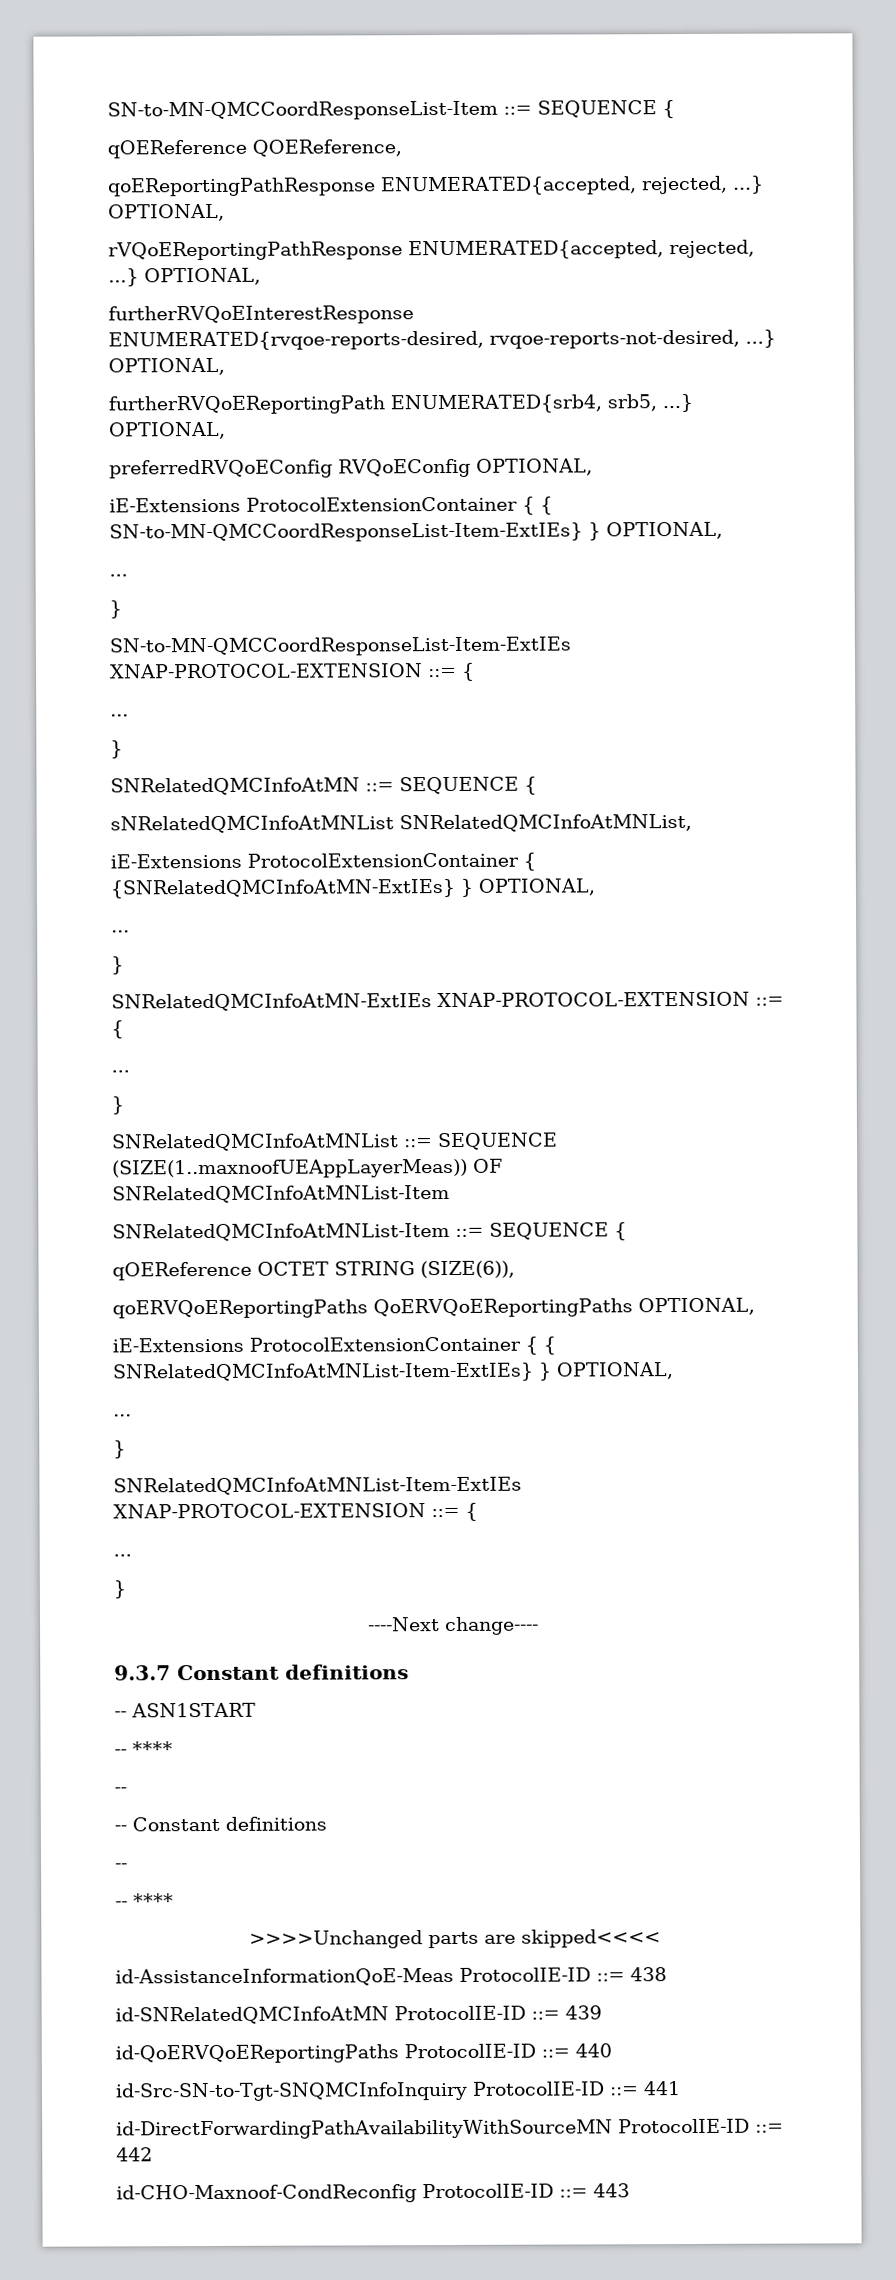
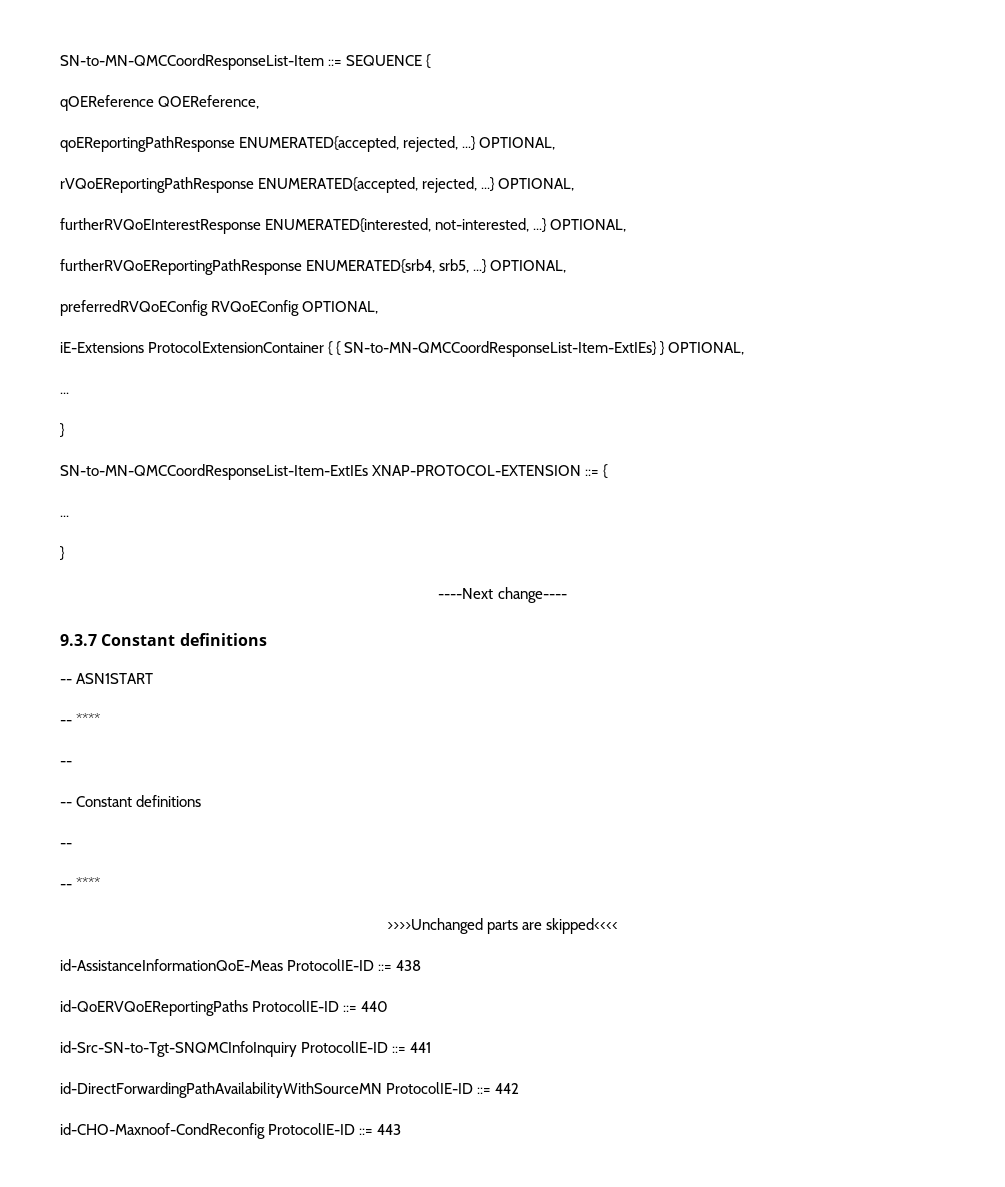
[108,329,776,351] [108,357,225,376] [108,395,385,415] ENUMERATED{rvqoe-reports-desired, rvqoe-reports-not-desired, ...} OPTIONAL, // furtherRVQoEReportingPath -> [265,218,627,233] [60,259,302,275] ENUMERATED{interested, not-interested, ...} OPTIONAL, // furtherRVQoEReportingPathResponse
[110,776,537,796] [110,813,692,834] [110,852,536,871] [110,878,595,899] [111,930,130,933] [111,956,124,975] [111,991,784,1012] [111,1020,124,1039] [111,1070,130,1073] [111,1096,124,1115] [111,1132,558,1152] [112,1158,503,1179] [112,1184,450,1204] [112,1222,627,1242] [112,1260,515,1281] [112,1297,755,1319] [112,1336,556,1355] [112,1362,674,1383] [113,1414,132,1417] [113,1440,126,1459] [113,1476,522,1496] [113,1502,478,1521] [113,1554,132,1557] [113,1580,126,1599] // SNRelatedQMCInfoAtMN ::= SEQUENCE { // sNRelatedQMCInfoAtMNList SNRelatedQMCInfoAtMNList, // iE-Extensions ProtocolExtensionContainer { {SNRelatedQMCInfoAtMN-ExtIEs} } OPTIONAL, // ... // } // SNRelatedQMCInfoAtMN-ExtIEs XNAP-PROTOCOL-EXTENSION ::= { // ... // } // SNRelatedQMCInfoAtMNList ::= SEQUENCE (SIZE(1..maxnoofUEAppLayerMeas)) OF SNRelatedQMCInfoAtMNList-Item // SNRelatedQMCInfoAtMNList-Item ::= SEQUENCE { // qOEReference OCTET STRING (SIZE(6)), // qoERVQoEReportingPaths QoERVQoEReportingPaths OPTIONAL, // iE-Extensions ProtocolExtensionContainer { { SNRelatedQMCInfoAtMNList-Item-ExtIEs} } OPTIONAL, // ... // } // SNRelatedQMCInfoAtMNList-Item-ExtIEs XNAP-PROTOCOL-EXTENSION ::= { // ... // } -> (65, 553) none
[115,2005,602,2025] // id-SNRelatedQMCInfoAtMN ProtocolIE-ID ::= 439 -> (422, 965) none

